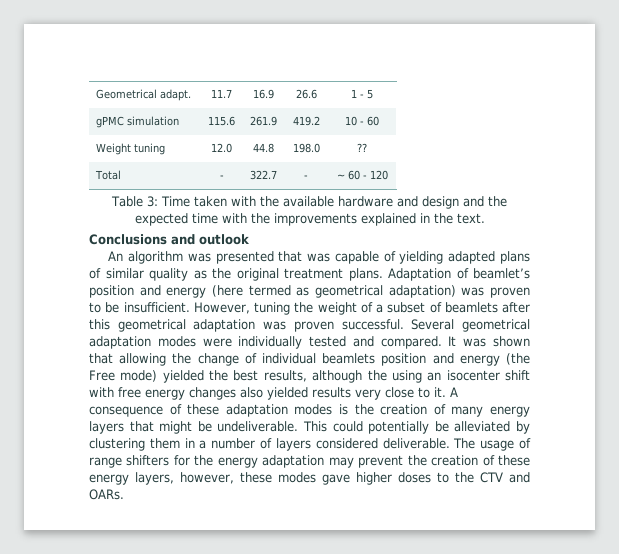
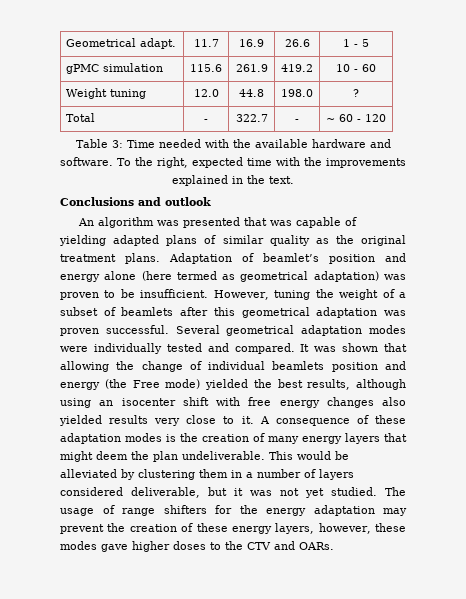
[357,143,367,152] ?? -> [353,89,359,97] ?
[193,196,227,207] taken -> [158,139,201,148] needed
[421,196,507,209] design and the -> [60,157,188,168] software. To the right,
(207, 292) none -> [104,271,137,280] alone
[367,370,387,381] the -> (406, 384) none
[197,421,430,434] be undeliverable. This could potentially -> [96,451,331,462] deem the plan undeliverable. This would
[382,438,450,449] deliverable. -> [131,487,377,498] deliverable, but it was not yet studied.

